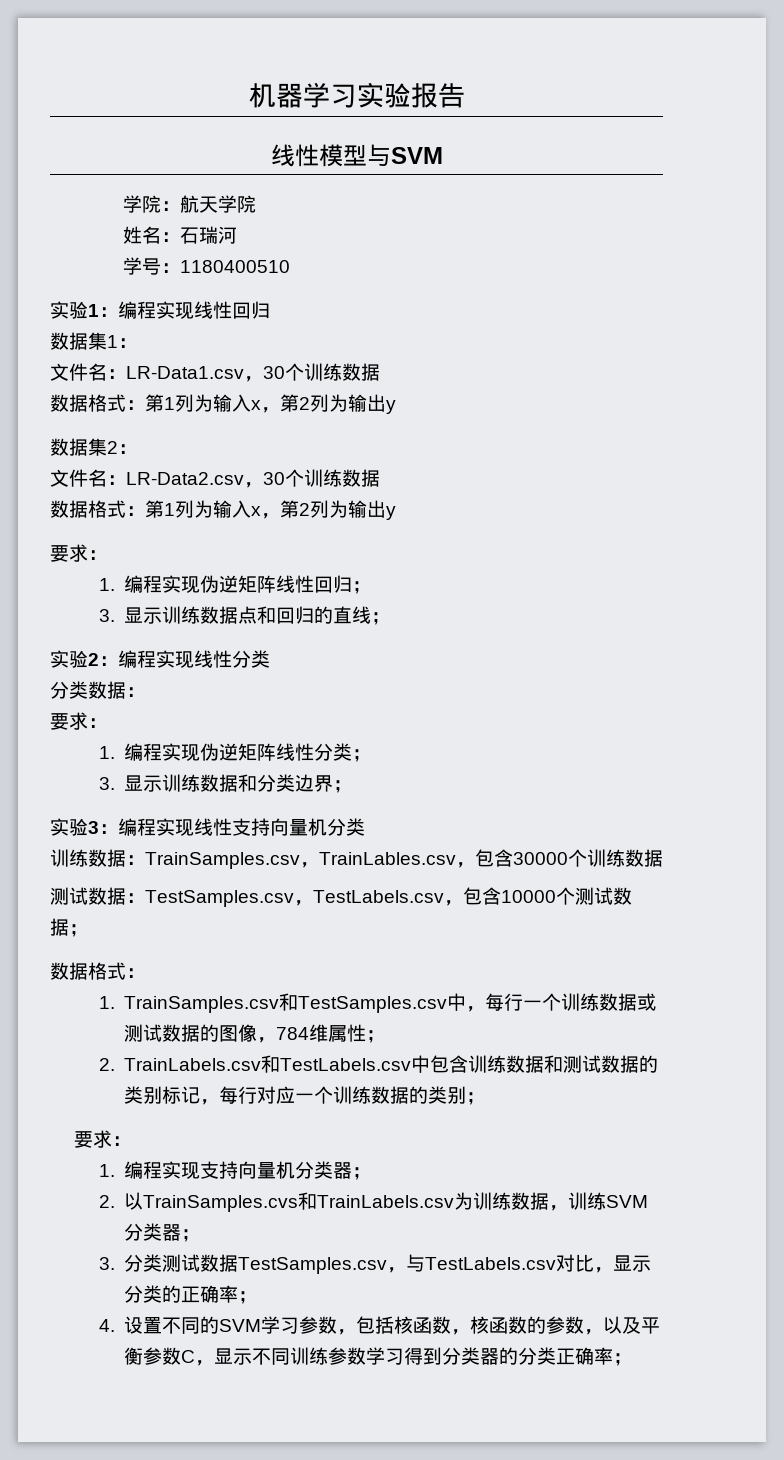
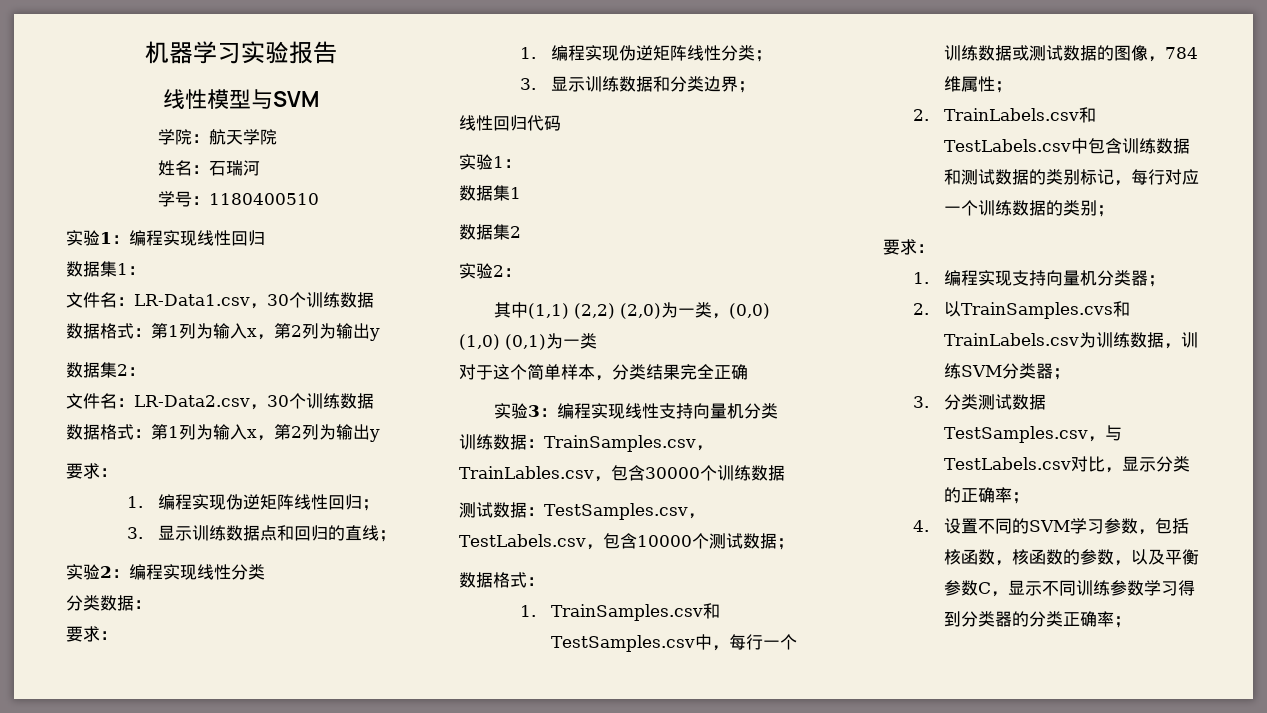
(353, 786) none -> [459,115,561,131] [459,154,521,170] [459,185,521,201] [459,224,521,240] [459,263,521,279] [494,302,771,319] [459,333,597,350] [459,364,748,381] // 线性回归代码 // 实验1： // 数据集1 // 数据集2 // 实验2： // 其中(1,1) (2,2) (2,0)为一类，(0,0) (1,0) (0,1)为一类 // 对于这个简单样本，分类结果完全正确

